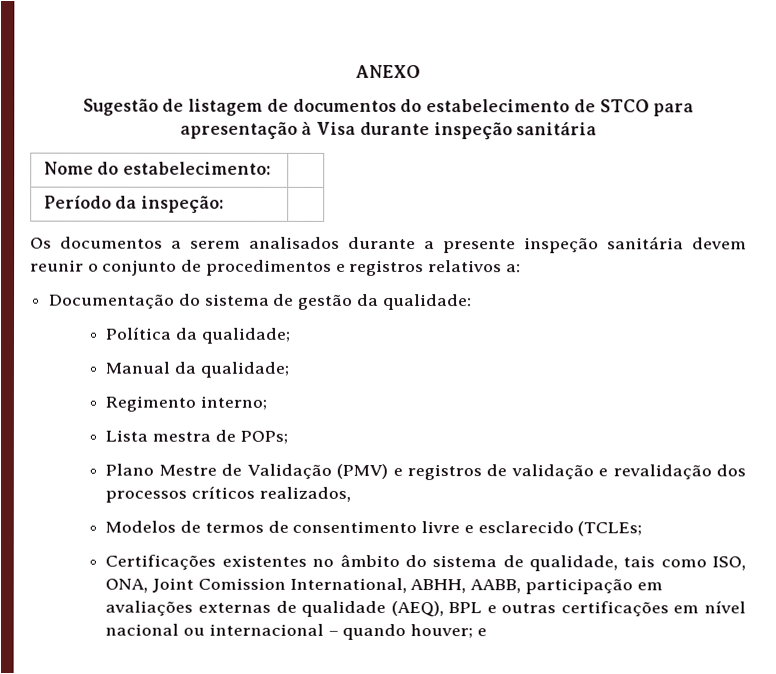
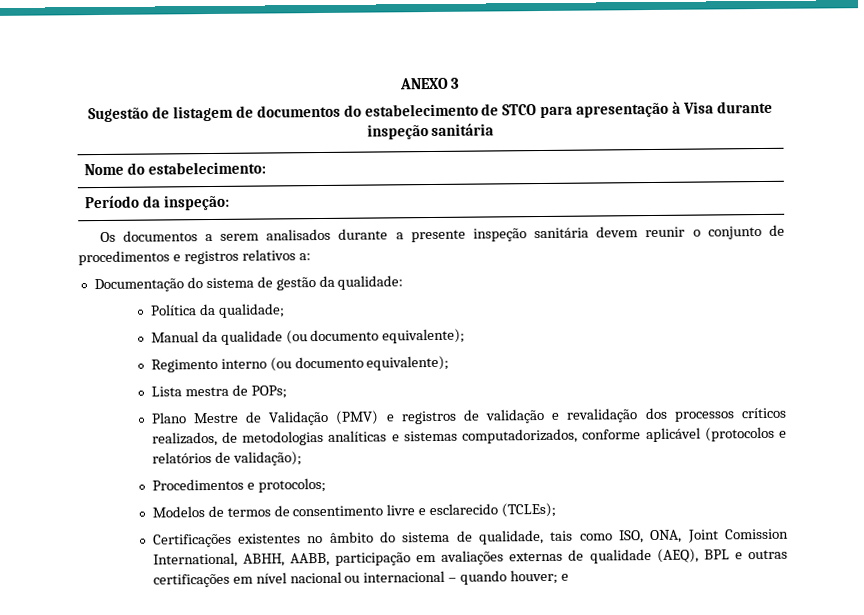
(421, 71) none -> [450,77,461,89] 3
[199,361,289,378] [105,395,268,412] qualidade; // Regimento interno; -> [220,328,466,345] [150,355,450,373] qualidade (ou documento equivalente); // Regimento interno (ou documento equivalente);
(351, 494) none -> [221,426,788,446] [151,451,302,466] [151,477,326,493] de metodologias analíticas e sistemas computadorizados, conforme aplicável (protocolos e relatórios de validação); // Procedimentos e protocolos;
[577,521,643,537] (TCLEs; -> [501,502,557,518] (TCLEs);

